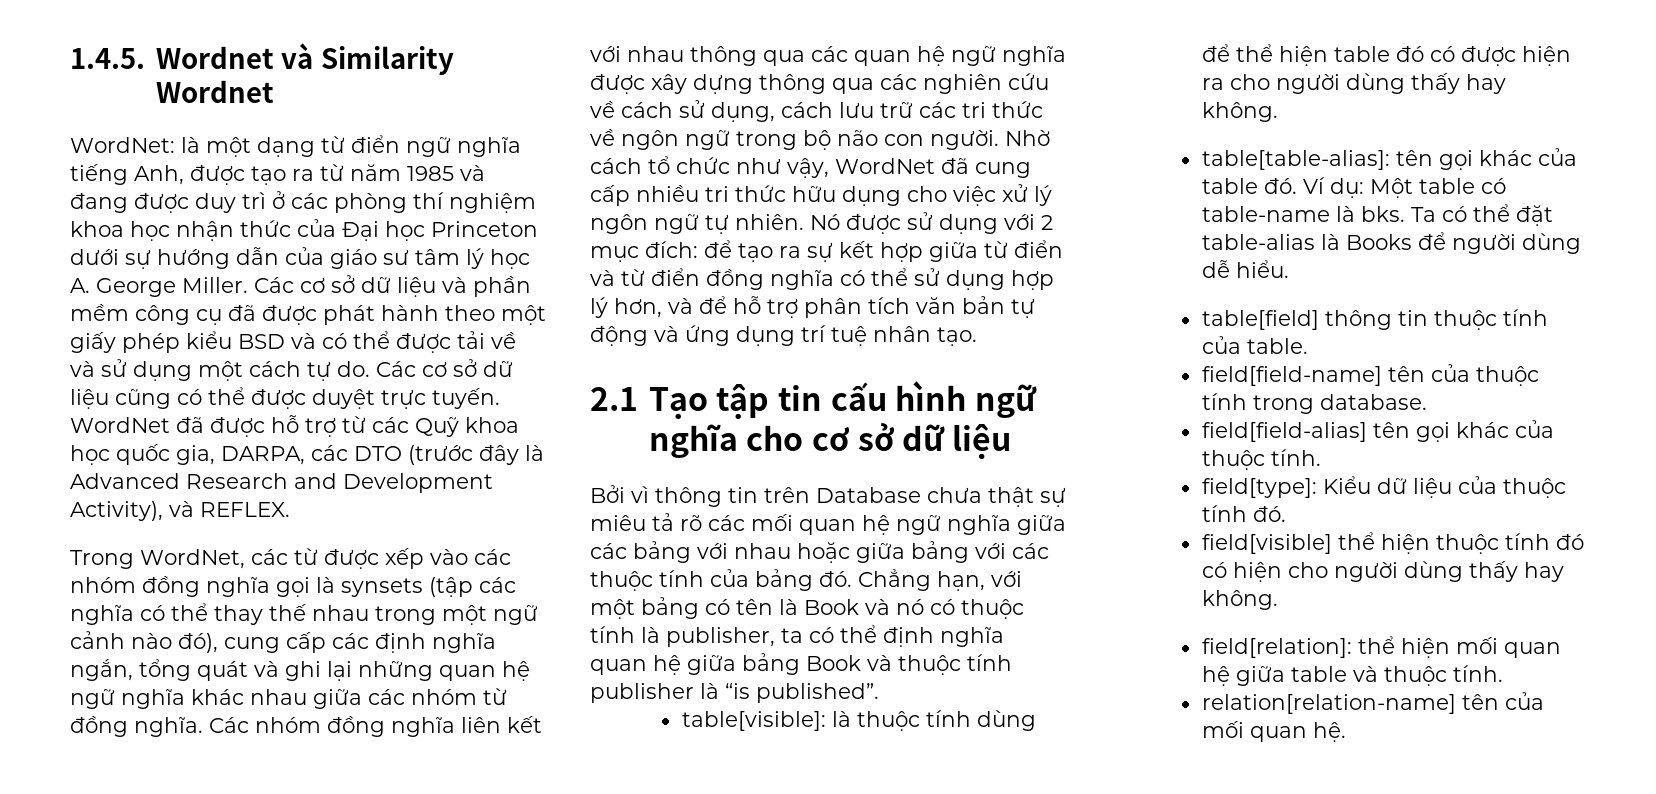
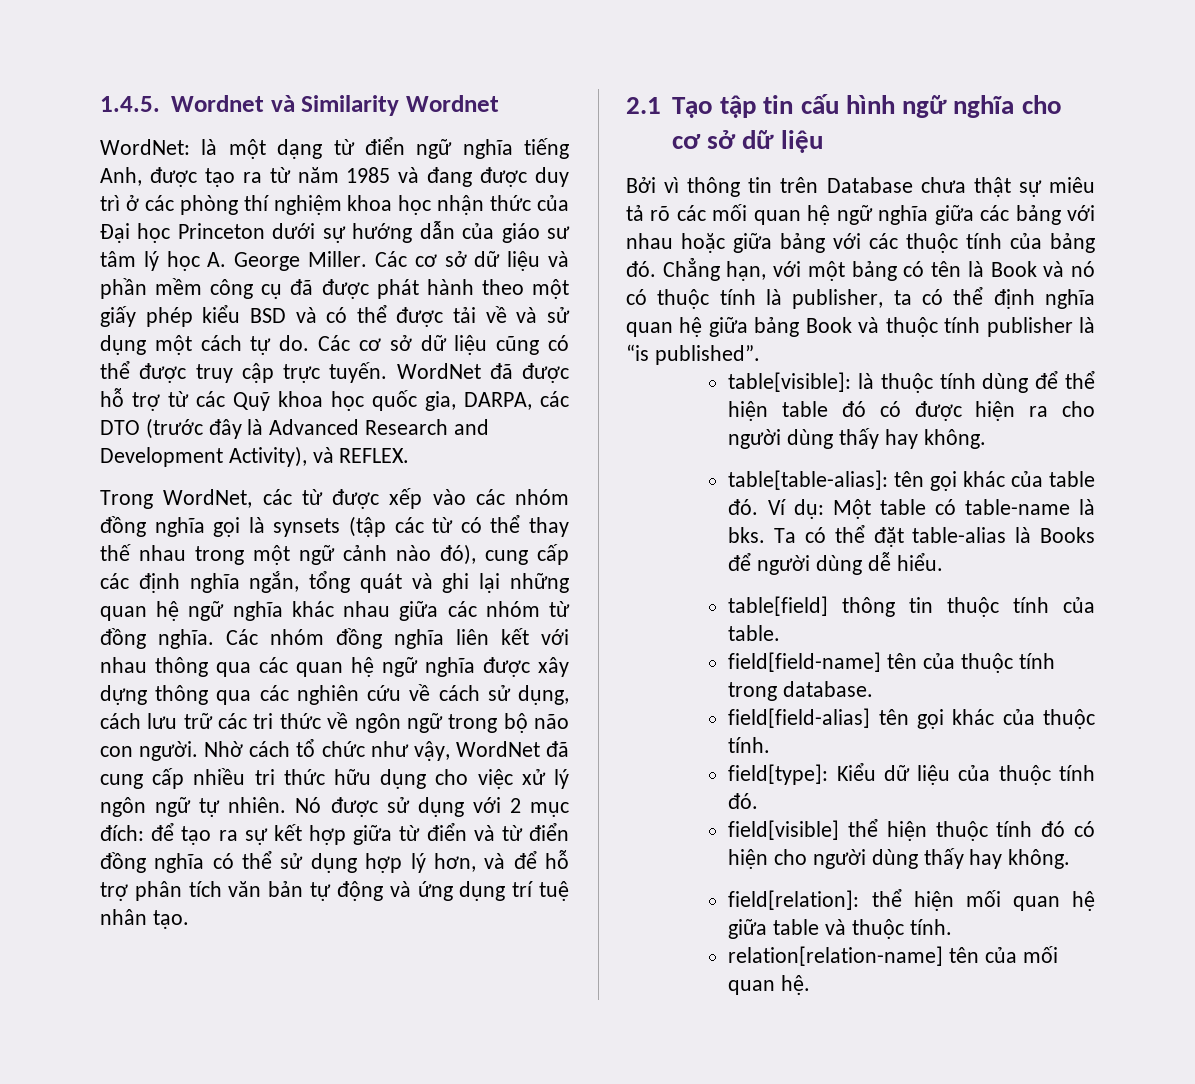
[312,389,375,409] duyệt -> [195,363,274,383] truy cập
[70,605,134,625] nghĩa -> [432,517,454,533] từ

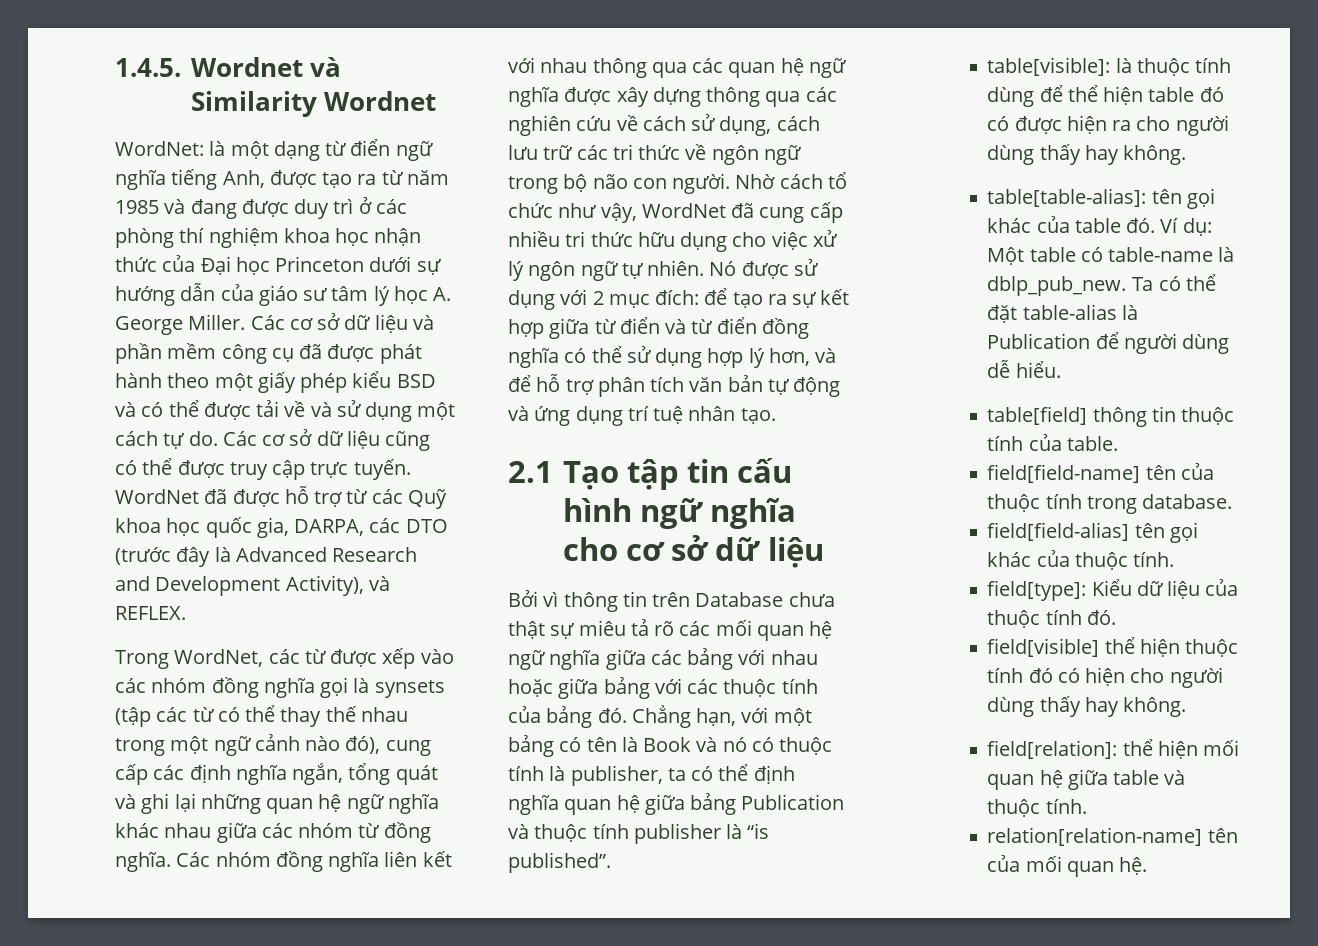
[805,317,852,333] Book -> [741,794,845,810] Publication
[728,527,766,543] bks. -> [987,276,1127,296] dblp_pub_new.
[1040,527,1095,543] Books -> [987,333,1091,349] Publication

